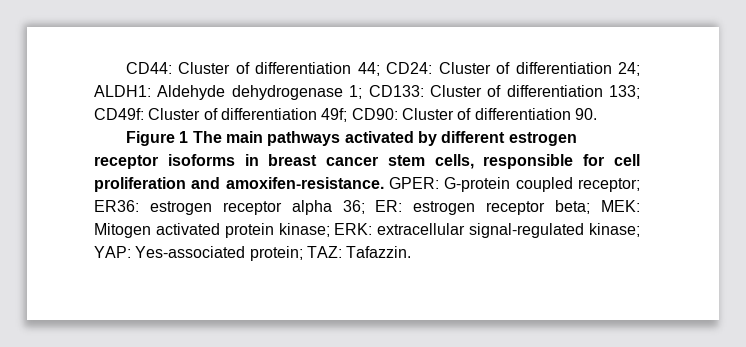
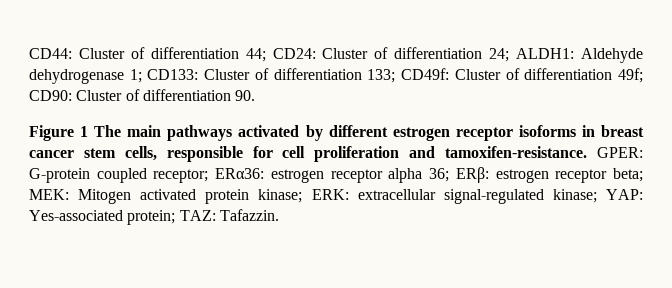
[225,177,384,189] amoxifen-resistance. -> [445,146,588,158] tamoxifen-resistance.
[94,200,139,212] ER36: -> [215,168,265,179] ERα36:
[375,200,403,212] ER: -> [455,167,489,183] ERβ:

